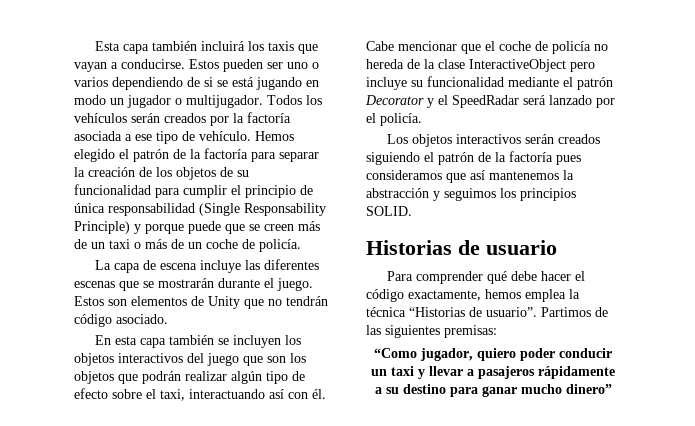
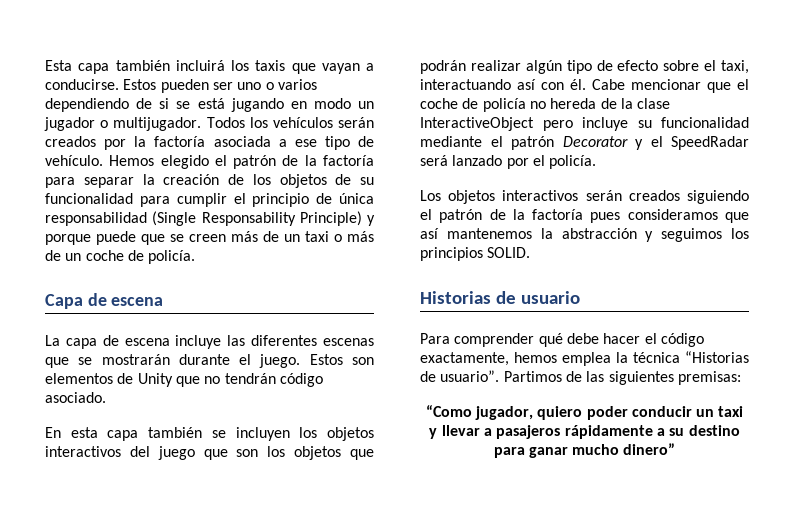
(301, 245) none -> [45,293,164,309] // Capa de escena

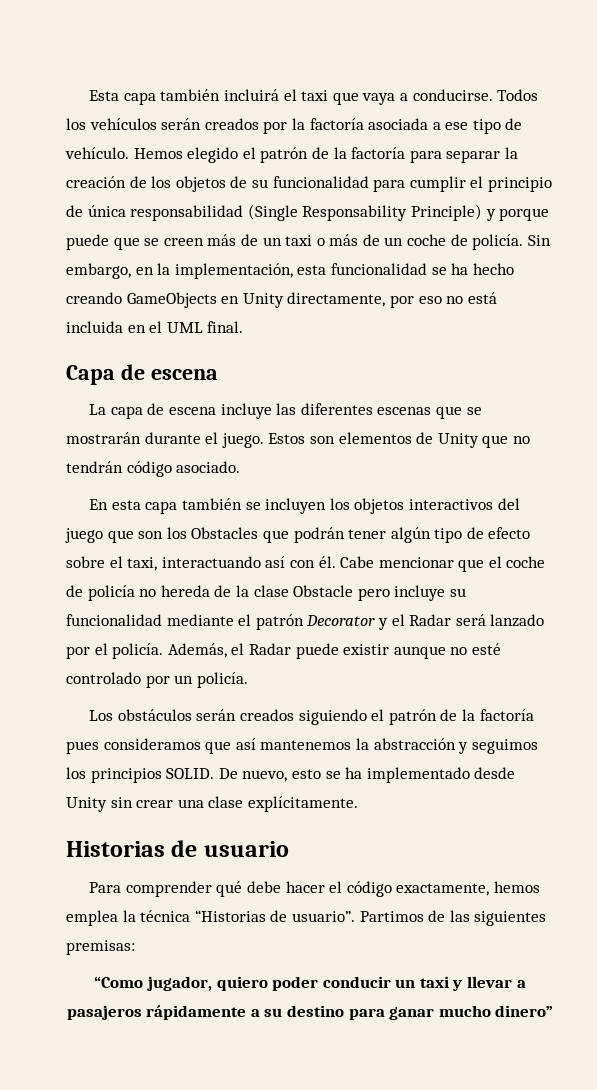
[231,60,374,74] [45,79,317,93] [45,98,374,112] [44,117,202,131] los taxis que vayan a conducirse. Estos pueden ser uno o varios dependiendo de si se está jugando en modo un jugador o multijugador. -> [283,89,493,105] el taxi que vaya a conducirse.
(196, 257) none -> [527,235,551,246] [66,263,514,279] [66,292,497,308] [66,321,244,333] Sin embargo, en la implementación, esta funcionalidad se ha hecho creando GameObjects en Unity directamente, por eso no está incluida en el UML final.
[294,446,342,460] objetos -> [191,527,259,539] Obstacles
[470,60,521,71] realizar -> [348,529,387,539] tener
[420,117,534,131] InteractiveObject -> [293,585,354,597] Obstacle
[671,136,749,150] SpeedRadar -> [409,614,452,626] Radar
(597, 162) none -> [167,643,501,659] [66,672,248,688] Además, el Radar puede existir aunque no esté controlado por un policía.
[448,190,579,204] objetos interactivos -> [117,709,192,721] obstáculos
(531, 252) none -> [218,767,516,783] [66,796,358,812] De nuevo, esto se ha implementado desde Unity sin crear una clase explícitamente.

